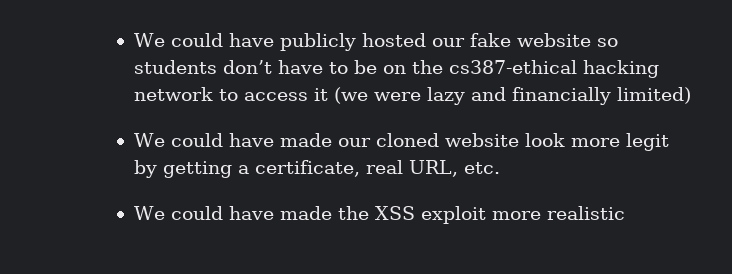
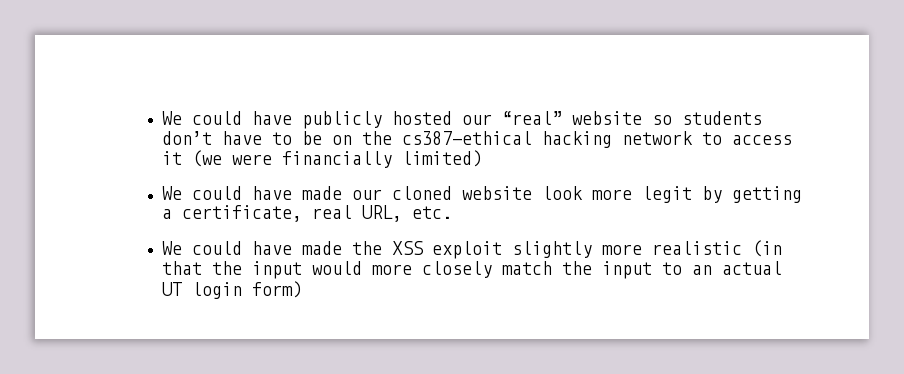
[469,33,511,47] fake -> [501,111,562,125] “real”
[426,87,506,105] lazy and -> (272, 159) none
(486, 215) none -> [511,241,592,258] slightly
(625, 213) none -> [751,240,782,257] [161,261,782,279] [161,281,302,299] (in that the input would more closely match the input to an actual UT login form)

